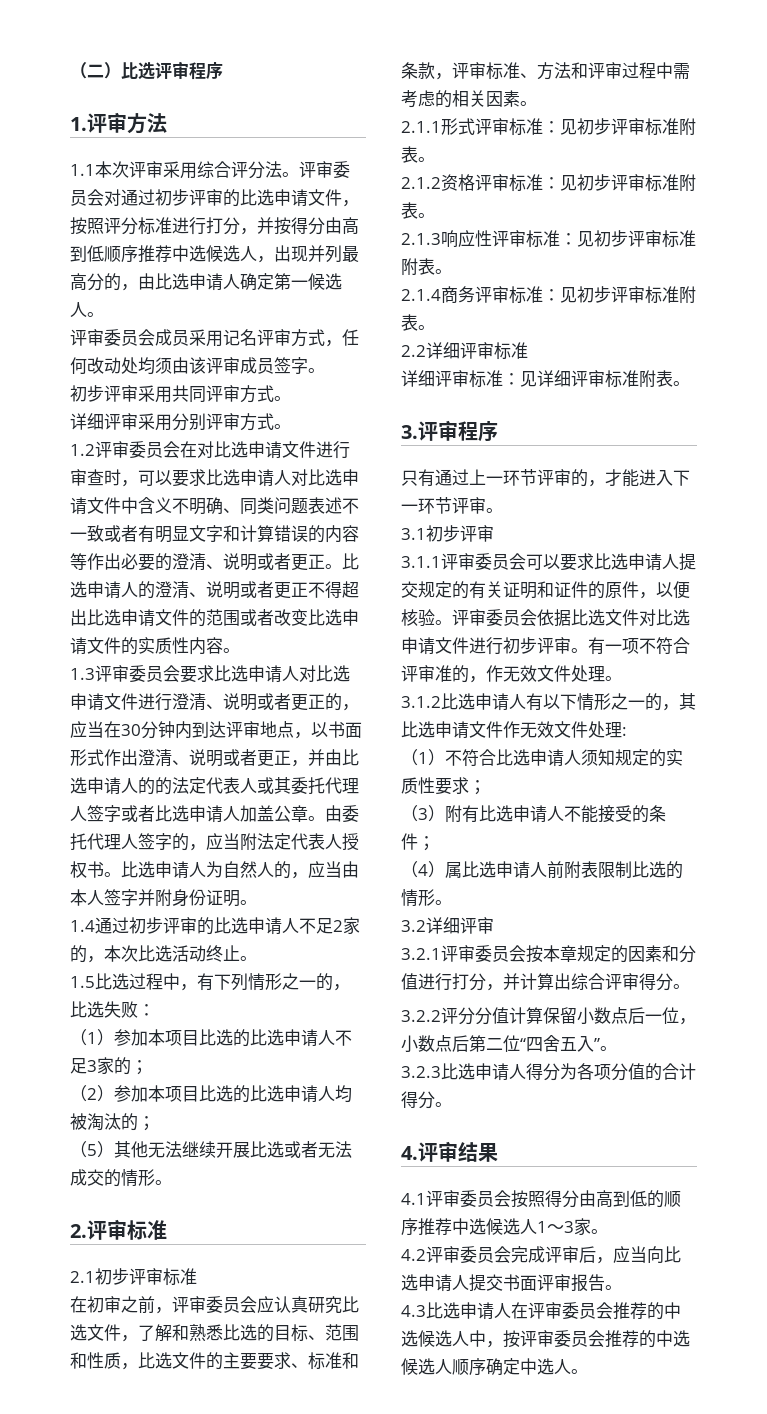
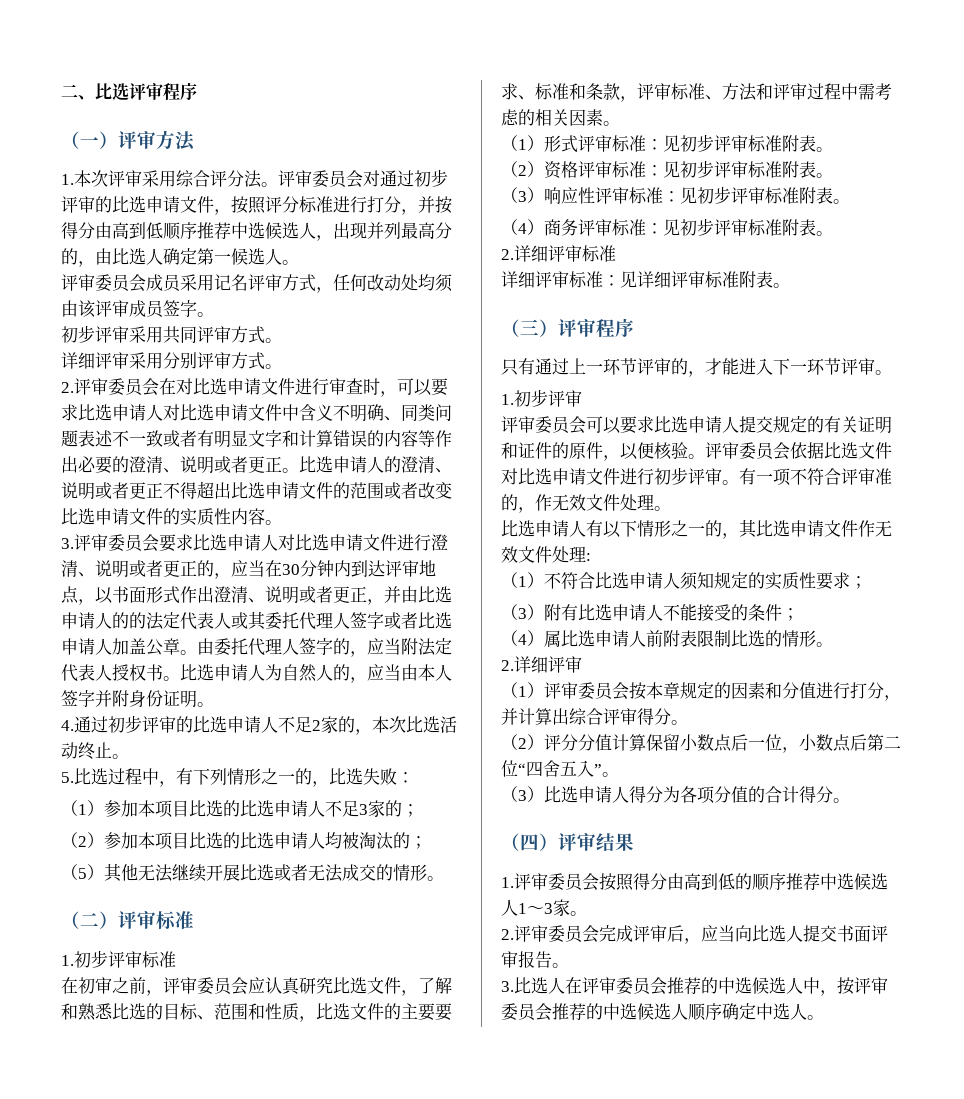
[70,62,121,79] （二） -> [61,84,95,100] 二、
[70,117,87,131] 1. -> [61,131,118,149] （一）
[70,164,95,176] 1.1 -> [61,174,74,185] 1.
[189,273,223,291] 申请 -> (146, 256) none
[70,444,95,456] 1.2 -> [61,382,74,393] 2.
[70,668,95,680] 1.3 -> [61,538,74,549] 3.
[70,920,95,932] 1.4 -> [61,720,74,731] 4.
[70,976,95,988] 1.5 -> [61,772,74,783] 5.
[70,1219,167,1240] [70,1271,95,1283] 2.评审标准 // 2.1 -> [61,911,194,930] [61,955,74,966] （二）评审标准 // 1.
[401,121,441,133] 2.1.1 -> [501,135,544,151] （1）
[401,177,441,189] 2.1.2 -> [501,161,544,177] （2）
[401,233,441,245] 2.1.3 -> [501,187,544,203] （3）
[401,289,441,301] 2.1.4 -> [501,219,544,235] （4）
[401,345,426,357] 2.2 -> [501,249,514,260] 2.
[401,425,418,439] 3. -> [501,319,558,337] （三）
[401,528,426,540] 3.1 -> [501,394,514,405] 1.
[401,556,441,568] 3.1.1 -> (582, 398) none
[401,696,441,708] 3.1.2 -> (671, 508) none
[401,920,426,932] 3.2 -> [501,660,514,671] 2.
[401,948,441,960] 3.2.1 -> [501,682,544,698] （1）
[401,1010,441,1022] 3.2.2 -> [501,734,544,750] （2）
[401,1066,441,1078] 3.2.3 -> [501,786,544,802] （3）
[401,1146,418,1160] 4. -> [501,833,558,851] （四）
[401,1193,426,1205] 4.1 -> [501,877,514,888] 1.
[401,1249,426,1261] 4.2 -> [501,929,514,940] 2.
[418,1274,452,1292] 申请 -> (786, 933) none
[401,1302,494,1320] 4.3比选申请 -> [501,977,548,994] 3.比选

